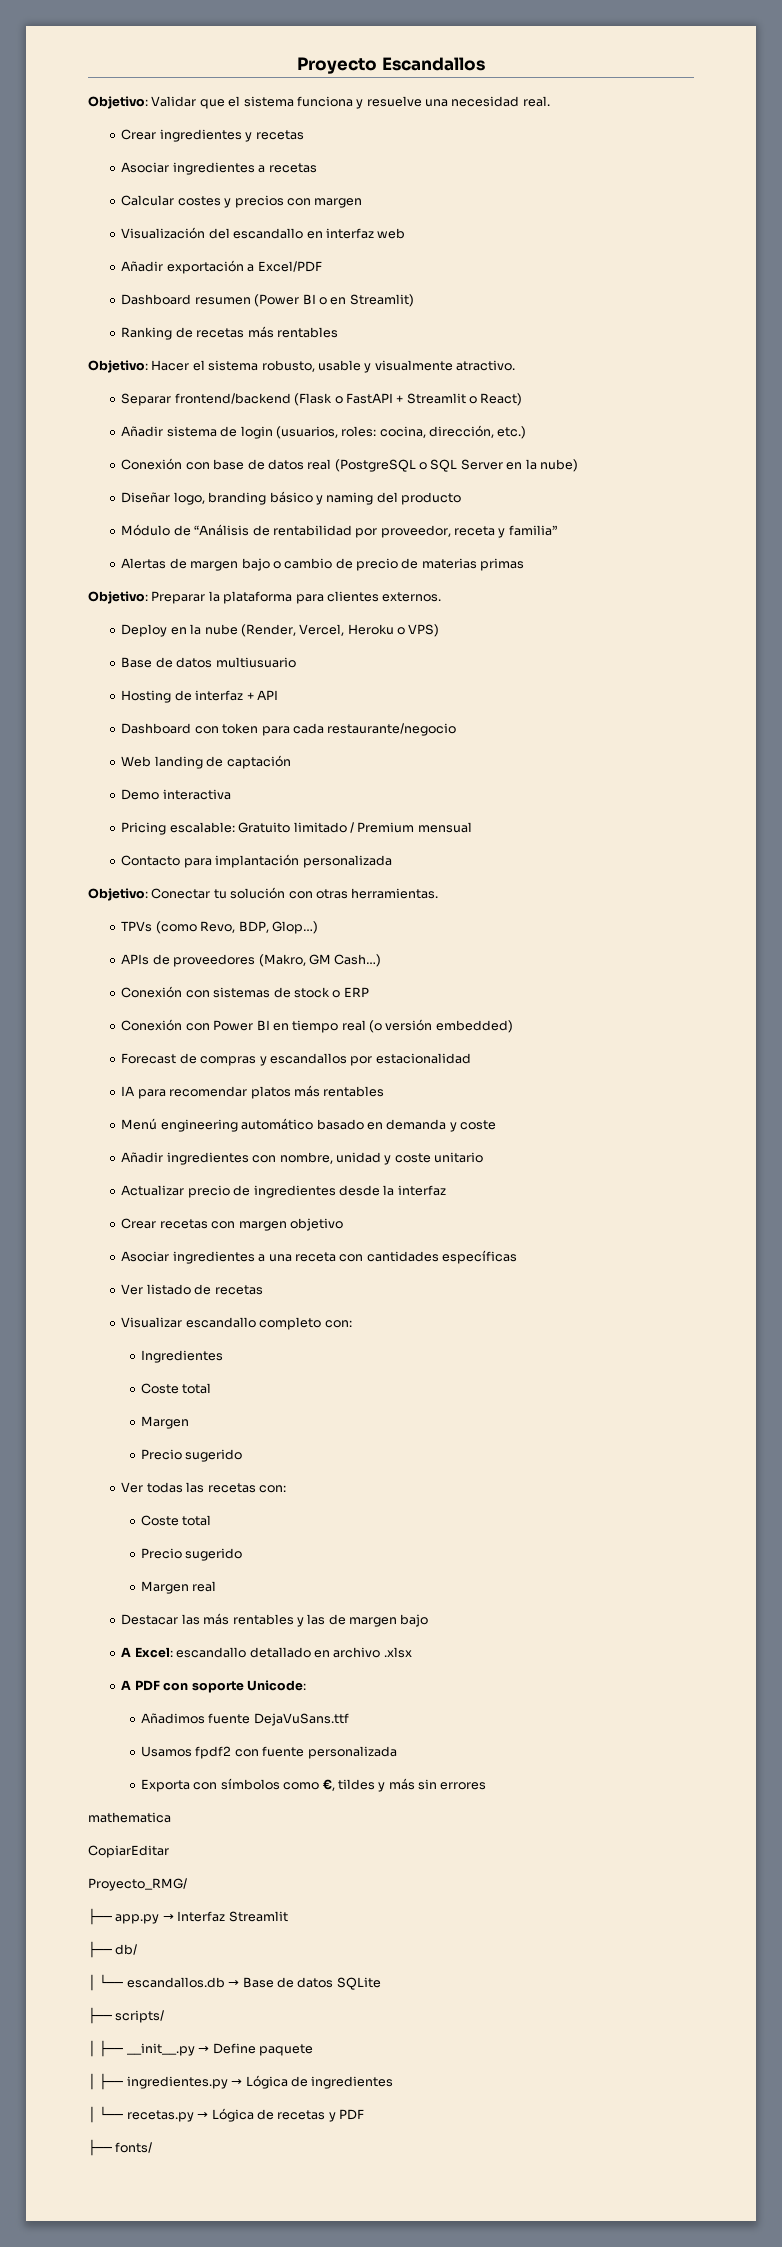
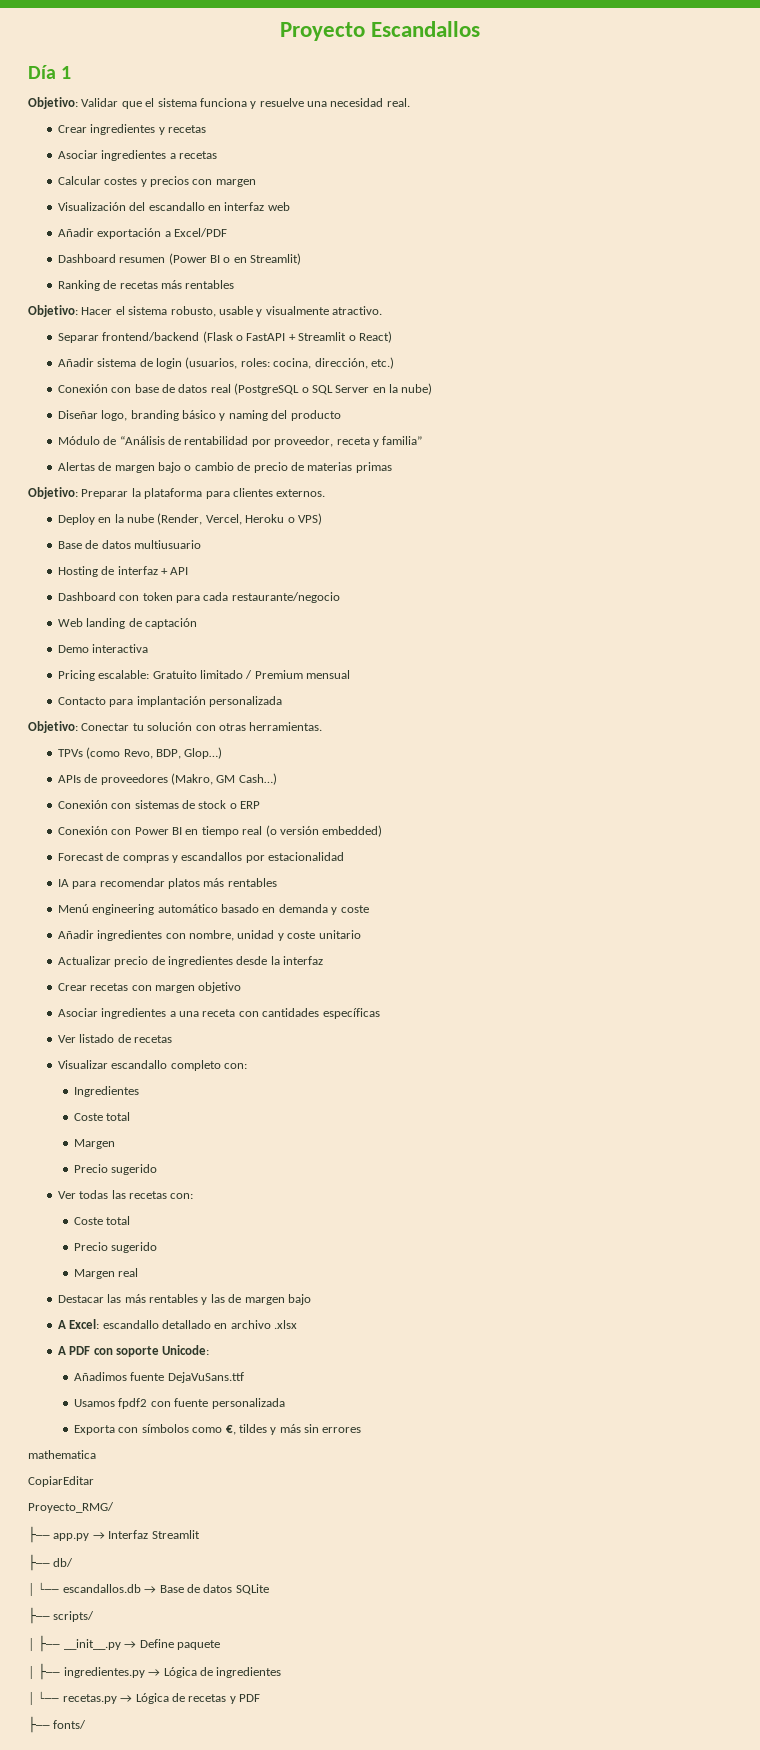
(485, 64) none -> [28,65,72,79] // Día 1

